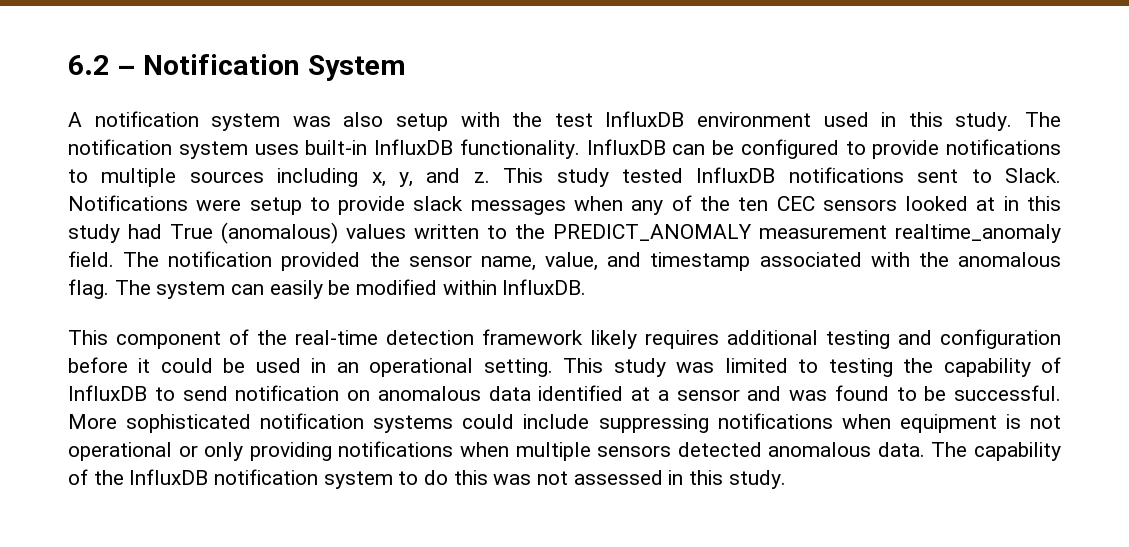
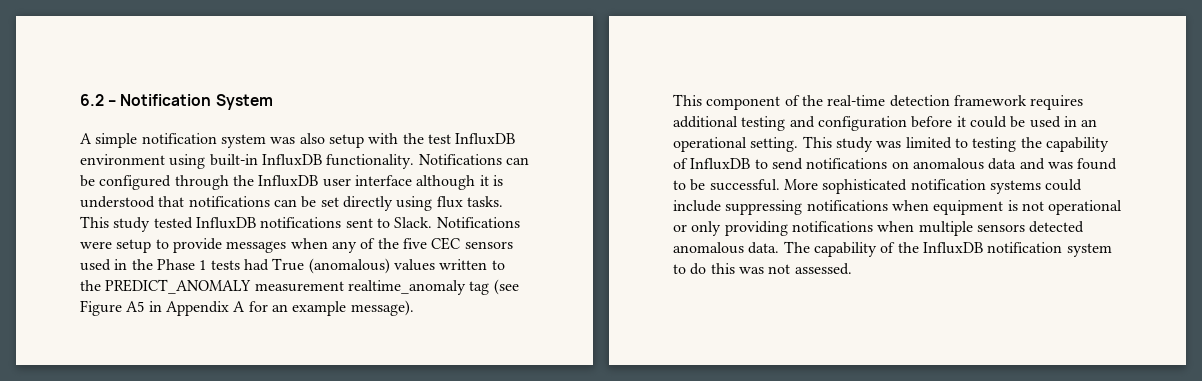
(82, 119) none -> [95,133,138,148] simple
[823,112,1062,131] [68,139,299,159] used in this study. The notification system uses -> [169,154,206,169] using
[586,139,666,155] InfluxDB -> [418,154,502,165] Notifications
[845,139,1061,159] [68,168,490,187] to provide notifications to multiple sources including x, y, and z. -> [174,175,503,190] [80,196,503,211] through the InfluxDB user interface although it is understood that notifications can be set directly using flux tasks.
[413,196,464,211] slack -> (222, 245) none
[738,197,769,211] ten -> [402,238,427,249] five
[905,196,1061,211] [68,224,120,243] looked at in this study -> [80,259,240,271] used in the Phase 1 tests
[68,251,1061,271] [68,279,587,299] field. The notification provided the sensor name, value, and timestamp associated with the anomalous flag. The system can easily be modified within InfluxDB. -> [469,279,519,295] [80,300,414,316] tag (see Figure A5 in Appendix A for an example message).
[590,330,637,349] likely -> (1027, 100) none
[235,385,340,401] notification -> [806,158,888,169] notifications
[538,385,740,401] identified at a sensor -> (1017, 164) none
[573,470,786,489] assessed in this study. -> [794,263,852,275] assessed.

